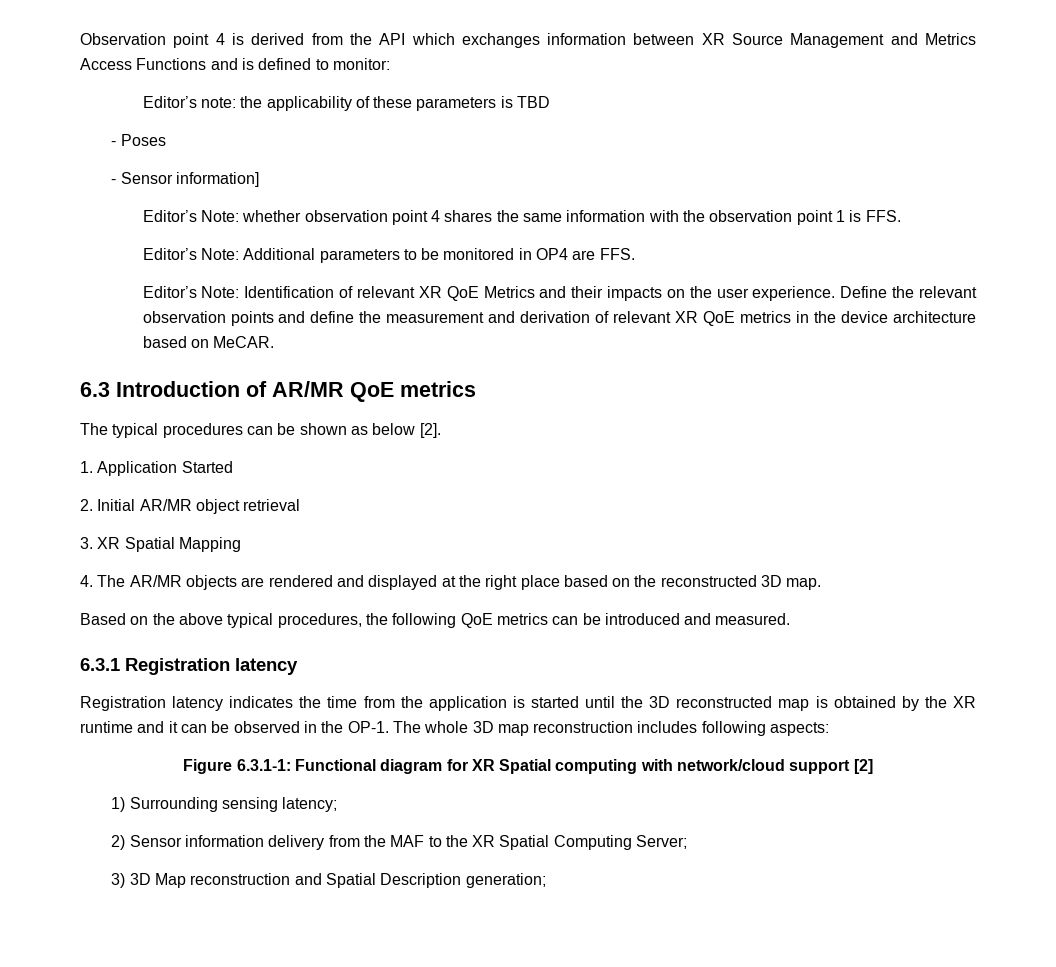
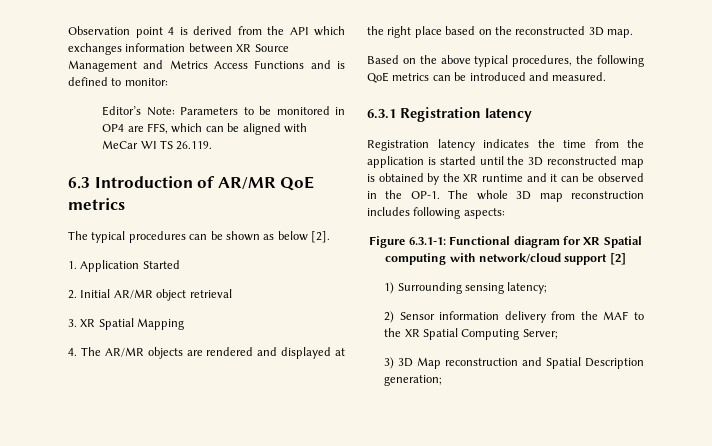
[200,96,551,111] [111,134,166,146] [111,172,259,187] [142,210,901,225] [142,248,400,263] note: the applicability of these parameters is TBD // - Poses // - Sensor information] // Editor’s Note: whether observation point 4 shares the same information with the observation point 1 is FFS. // Editor’s Note: Additional parameters -> [146,107,239,116] Note: Parameters
[599,248,635,260] [142,286,978,301] [142,311,977,326] [142,336,275,348] FFS. // Editor’s Note: Identification of relevant XR QoE Metrics and their impacts on the user experience. Define the relevant observation points and define the measurement and derivation of relevant XR QoE metrics in the device architecture based on MeCAR. -> [147,123,307,135] [102,140,213,150] FFS, which can be aligned with MeCar WI TS 26.119.

